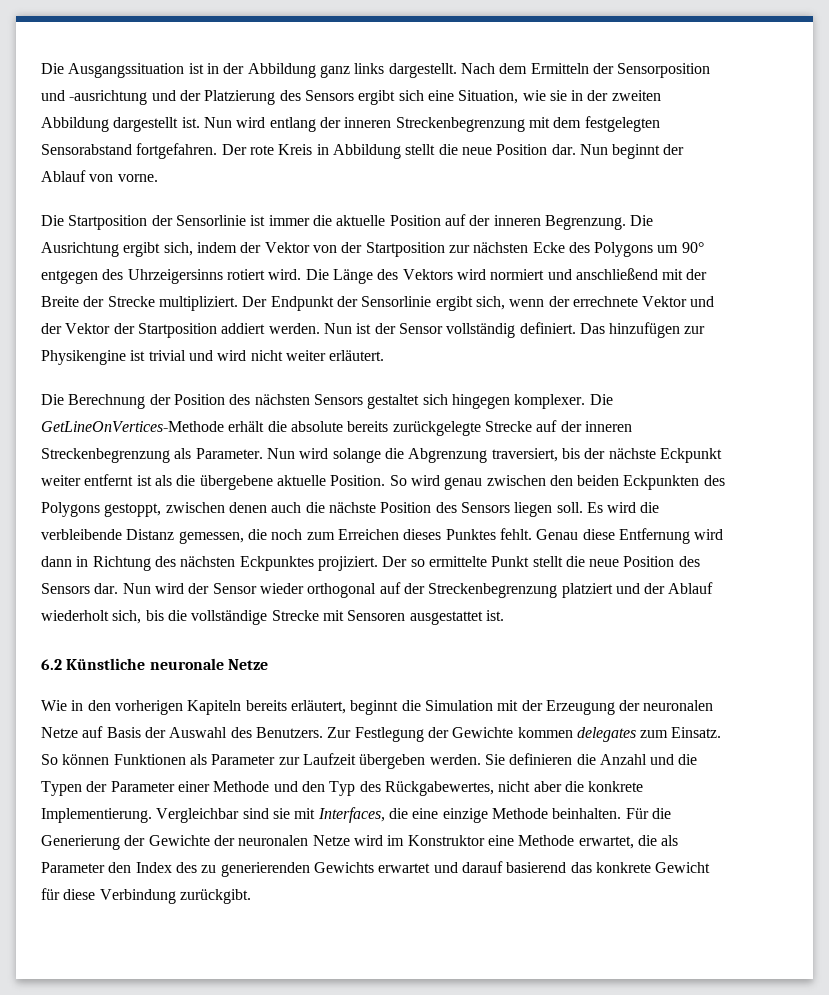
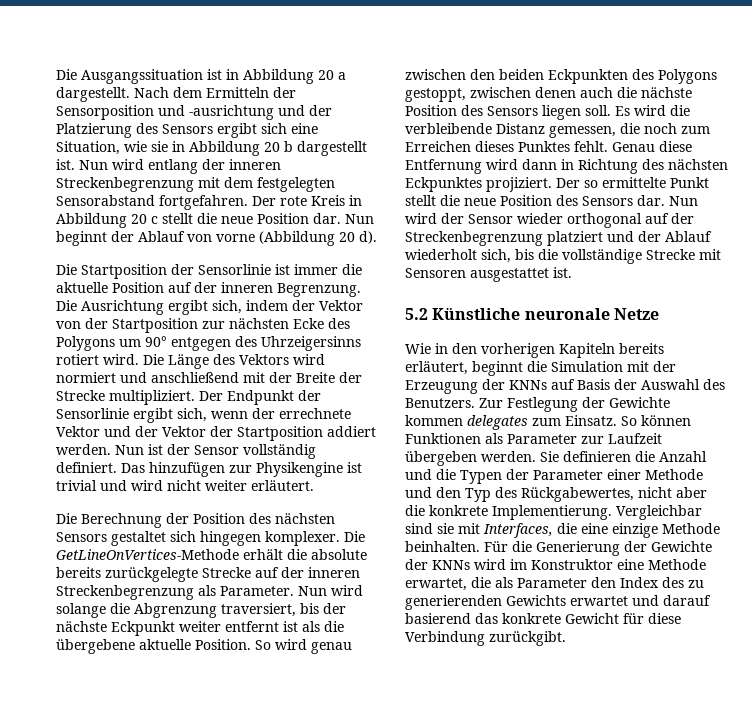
[223,63,385,78] der Abbildung ganz links -> [243,69,346,84] Abbildung 20 a
[587,90,661,101] [41,117,109,132] der zweiten Abbildung -> [189,141,293,156] Abbildung 20 b
(401, 151) none -> [131,214,158,224] 20 c
[117,174,158,182] vorne. -> [216,231,377,246] vorne (Abbildung 20 d).
[41,659,62,670] 6.2 -> [405,308,428,320] 5.2
[643,700,714,711] [41,727,78,738] neuronalen Netze -> [509,380,547,390] KNNs
[238,835,350,846] neuronalen Netze -> [432,560,470,570] KNNs

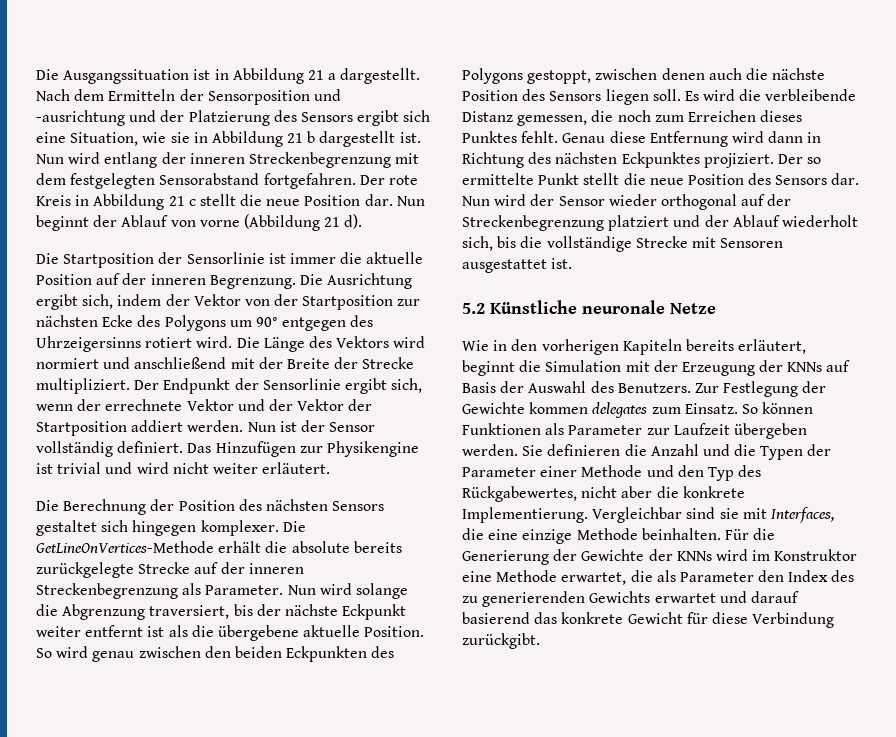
[318,70,334,80] 20 -> [307,70,324,80] 21
[264,142,280,152] 20 -> [287,133,304,143] 21
[131,214,147,224] 20 -> [168,196,185,206] 21
[339,232,355,242] 20 -> [324,217,341,227] 21
[149,462,225,477] hinzufügen -> [215,441,296,457] Hinzufügen

